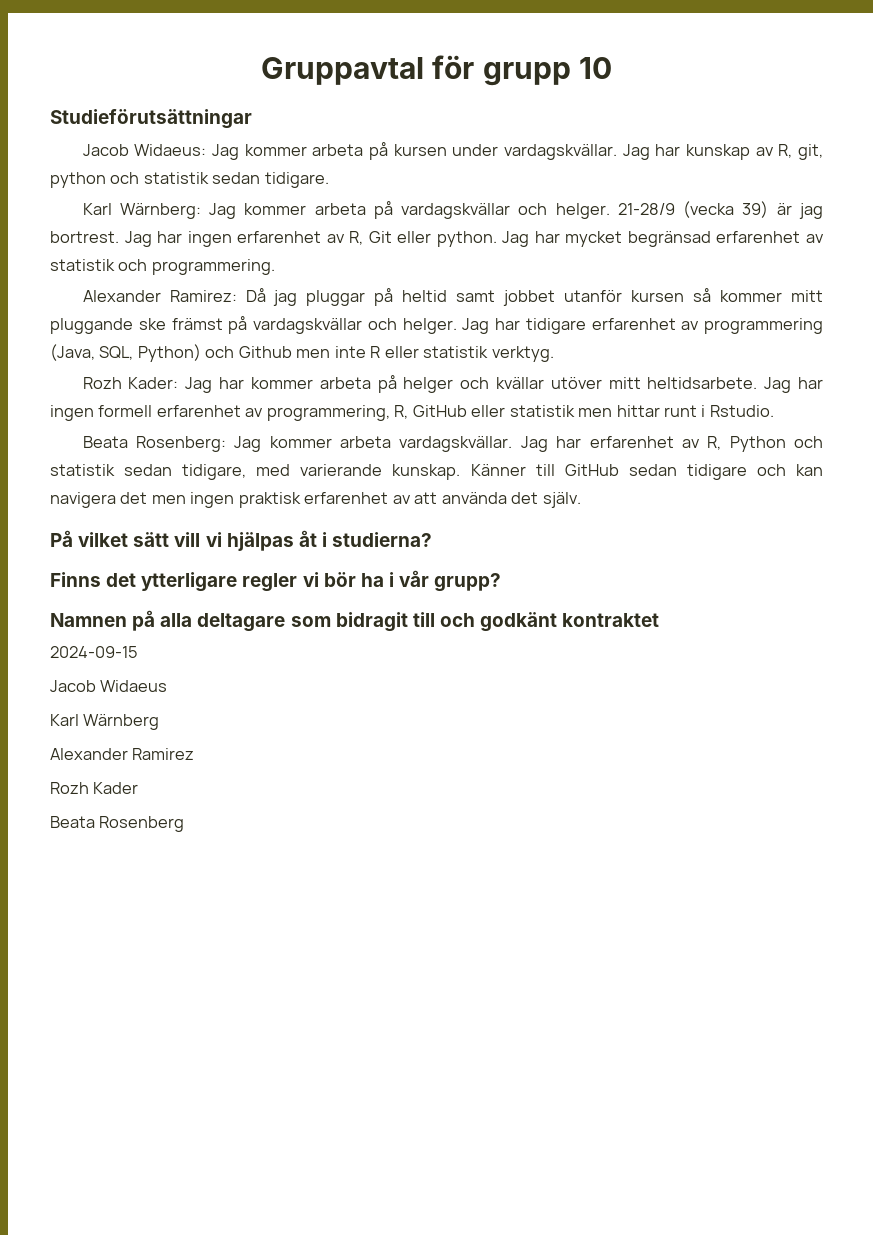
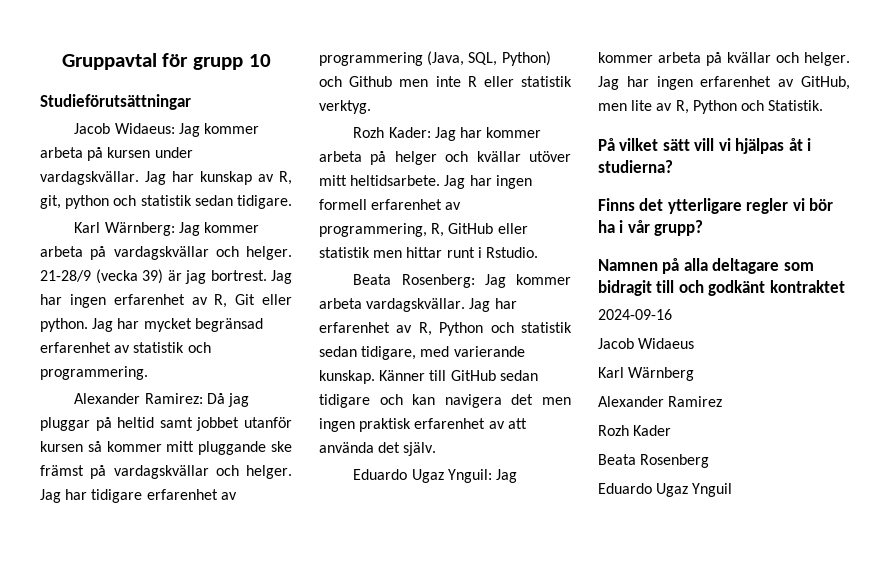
(581, 500) none -> [353,469,517,483] [598,52,850,66] [598,76,850,90] [598,100,824,114] // Eduardo Ugaz Ynguil: Jag kommer arbeta på kvällar och helger. Jag har ingen erfarenhet av GitHub, men lite av R, Python och Statistik.
[50,646,138,658] 2024-09-15 -> [598,309,672,320] 2024-09-16
(185, 824) none -> [598,483,733,497] // Eduardo Ugaz Ynguil

